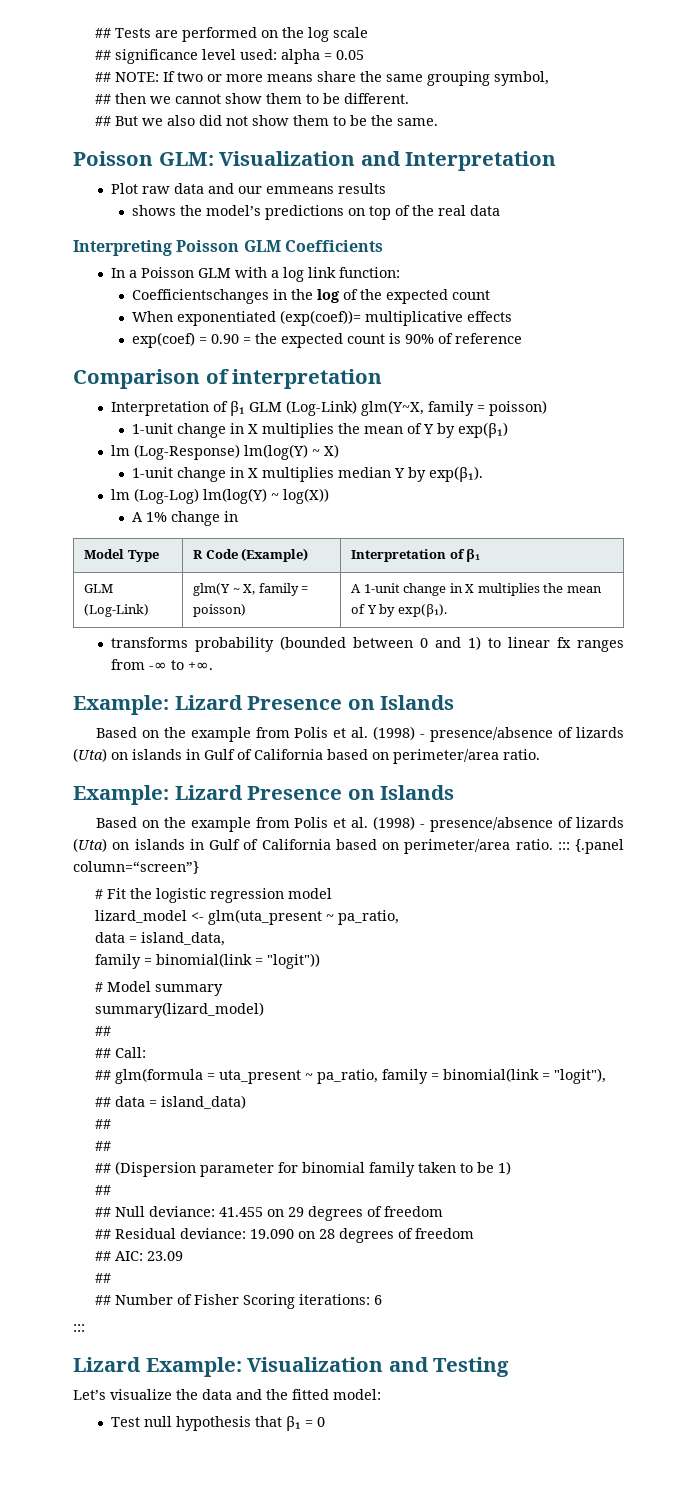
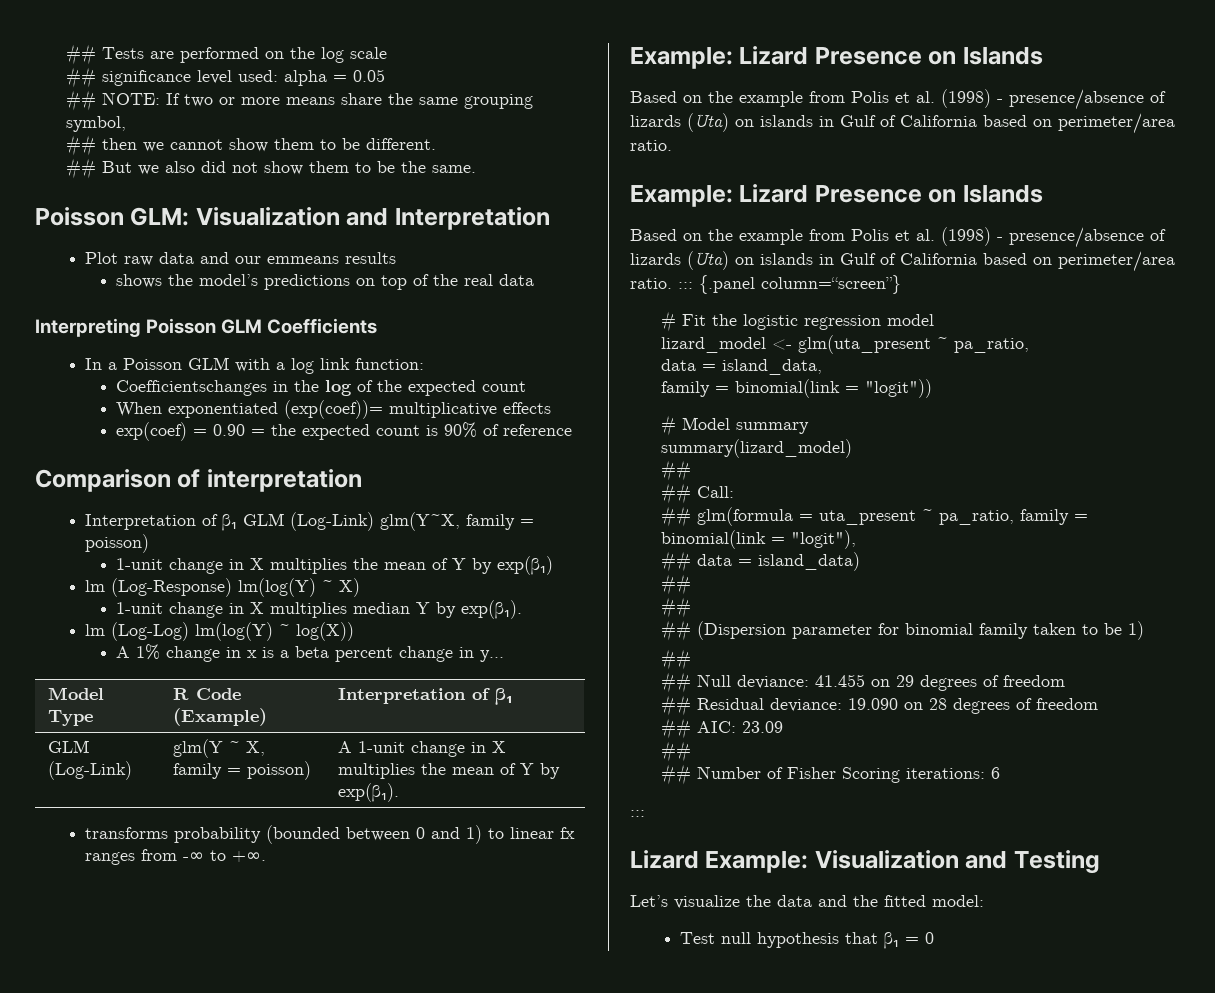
(239, 516) none -> [247,646,505,662] x is a beta percent change in y…

